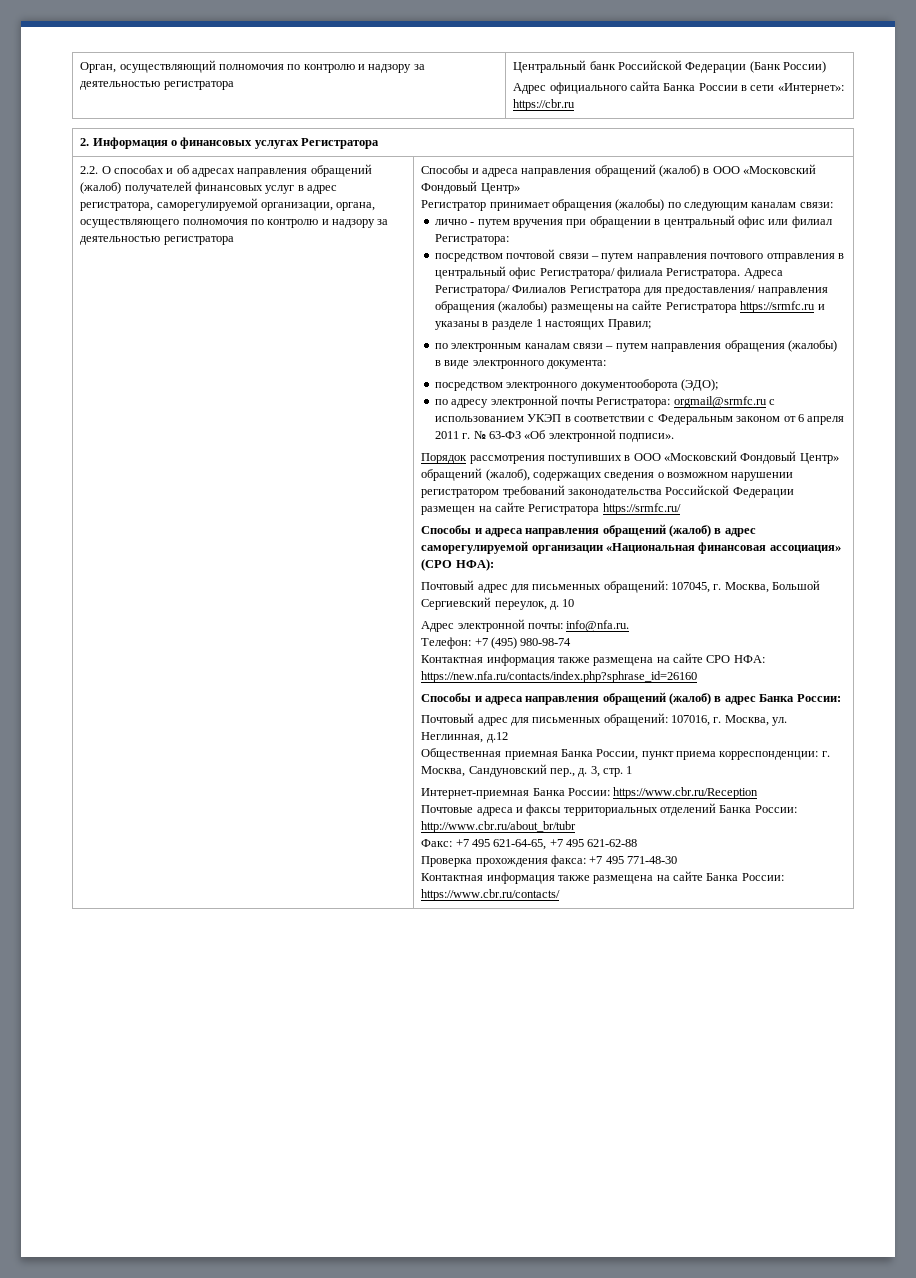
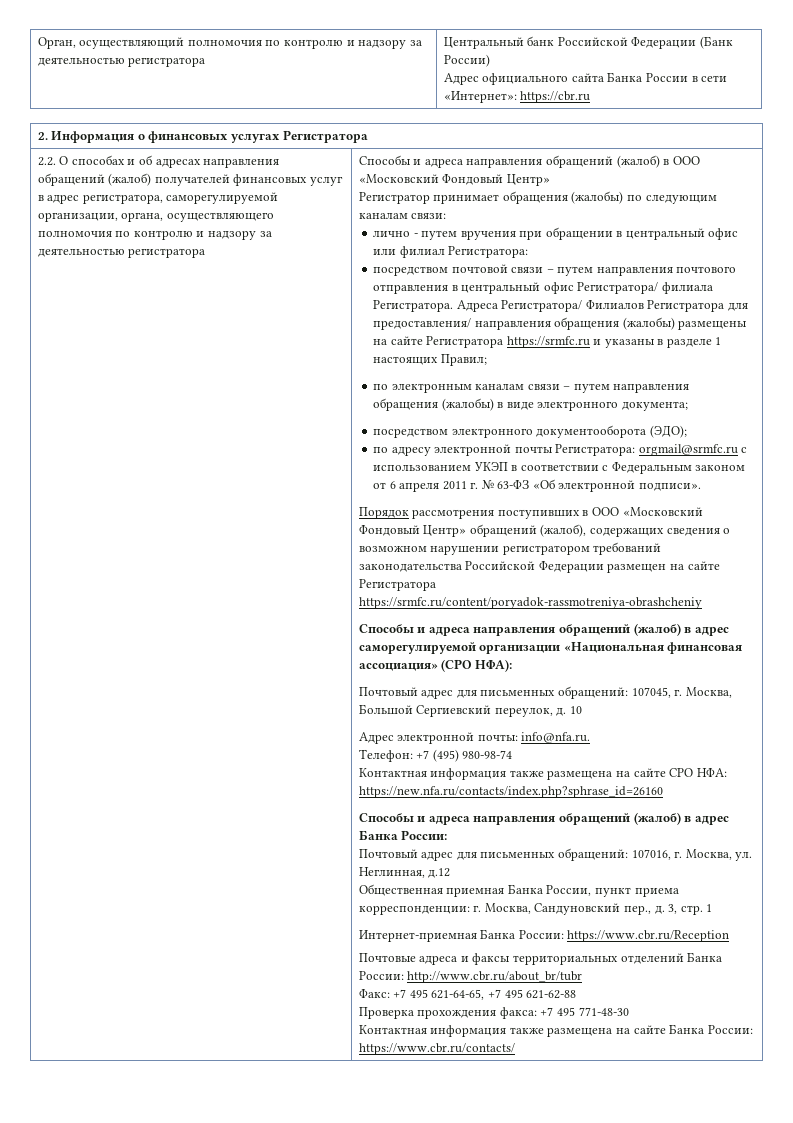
[547,360,607,369] документа: -> [621,401,688,411] документа;
[602,503,681,515] https://srmfc.ru/ -> [358,597,702,609] https://srmfc.ru/content/poryadok-rassmotreniya-obrashcheniy

